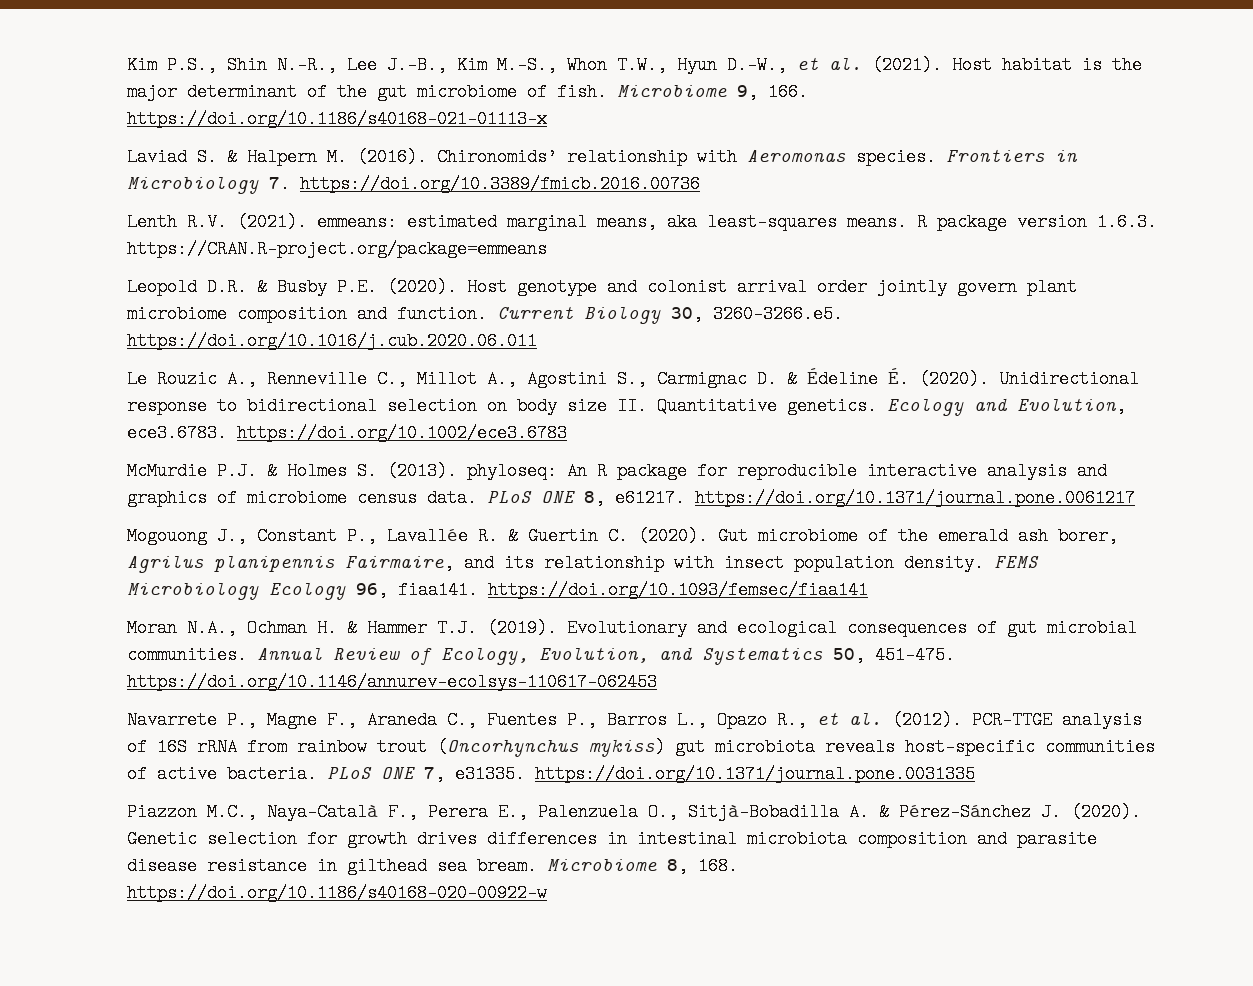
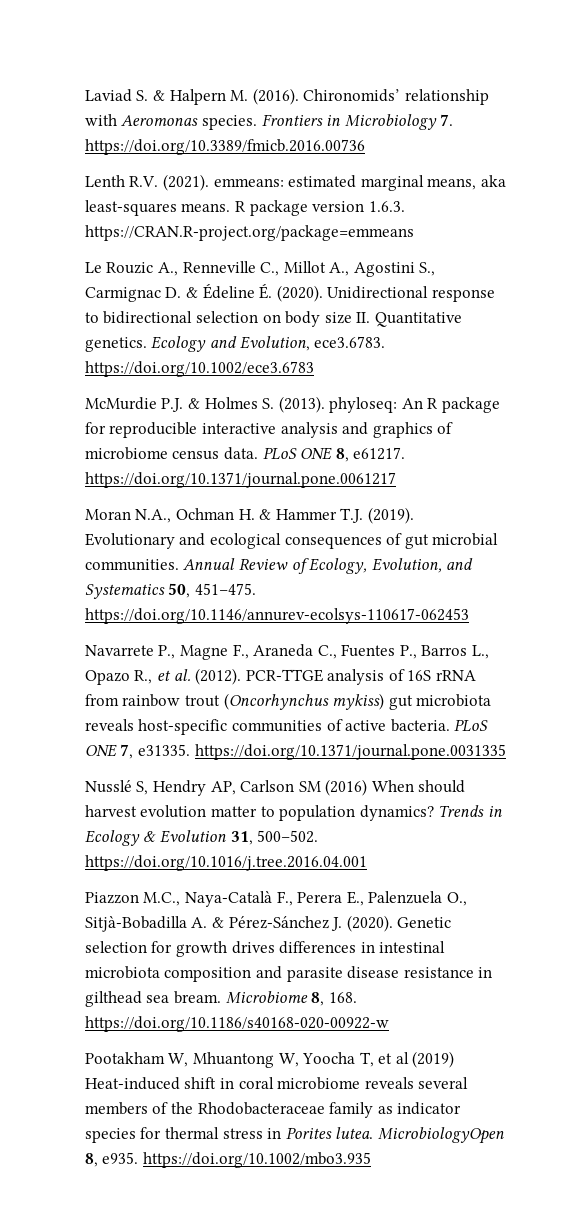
[127,56,1143,74] [127,83,809,101] [127,110,548,128] Kim P.S., Shin N.-R., Lee J.-B., Kim M.-S., Whon T.W., Hyun D.-W., et al. (2021). Host habitat is the major determinant of the gut microbiome of fish. Microbiome 9, 166. https://doi.org/10.1186/s40168-021-01113-x // -> (84, 95) none
[127,278,1078,296] [127,305,844,324] [127,332,538,350] // Leopold D.R. & Busby P.E. (2020). Host genotype and colonist arrival order jointly govern plant microbiome composition and function. Current Biology 30, 3260-3266.e5. https://doi.org/10.1016/j.cub.2020.06.011 -> (414, 233) none
[127,527,1119,545] [127,554,1040,573] [127,581,869,600] // Mogouong J., Constant P., Lavallée R. & Guertin C. (2020). Gut microbiome of the emerald ash borer, Agrilus planipennis Fairmaire, and its relationship with insect population density. FEMS Microbiology Ecology 96, fiaa141. https://doi.org/10.1093/femsec/fiaa141 -> (396, 480) none
(976, 774) none -> [84,779,466,796] [84,805,502,821] [84,830,319,846] [84,855,367,871] // Nusslé S, Hendry AP, Carlson SM (2016) When should harvest evolution matter to population dynamics? Trends in Ecology & Evolution 31, 500–502. https://doi.org/10.1016/j.tree.2016.04.001
(548, 893) none -> [84,1051,455,1068] [84,1077,469,1090] [84,1102,462,1118] [84,1127,504,1144] [84,1152,371,1168] // Pootakham W, Mhuantong W, Yoocha T, et al (2019) Heat‐induced shift in coral microbiome reveals several members of the Rhodobacteraceae family as indicator species for thermal stress in Porites lutea. MicrobiologyOpen 8, e935. https://doi.org/10.1002/mbo3.935

